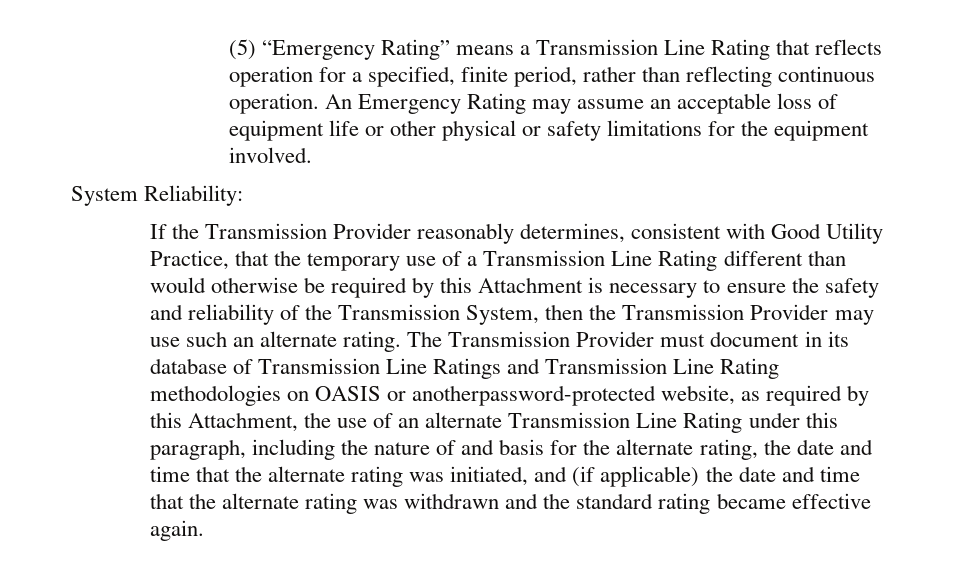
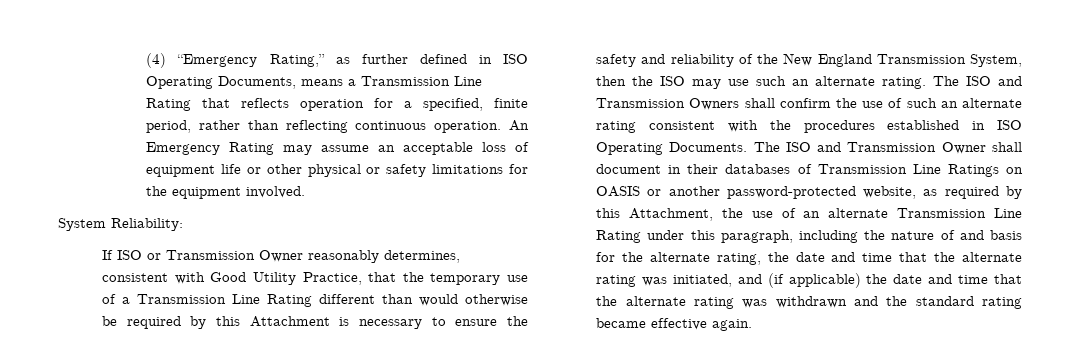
[228,39,450,60] (5) “Emergency Rating” -> [146,53,528,68] [146,76,297,89] (4) “Emergency Rating,” as further defined in ISO Operating Documents,
[171,223,412,239] the Transmission Provider -> [117,250,304,262] ISO or Transmission Owner
(333, 312) none -> [783,53,872,67] New England
[622,304,829,320] Transmission Provider -> [660,76,686,86] ISO
[448,331,849,347] [149,358,780,379] [149,385,281,406] Transmission Provider must document in its database of Transmission Line Ratings and Transmission Line Rating methodologies -> [966,76,1022,86] [596,98,1022,110] [596,120,1022,133] [596,142,1022,155] [596,164,999,177] ISO and Transmission Owners shall confirm the use of such an alternate rating consistent with the procedures established in ISO Operating Documents. The ISO and Transmission Owner shall document in their databases of Transmission Line Ratings
[412,385,657,406] anotherpassword-protected -> [668,186,856,199] another password-protected

